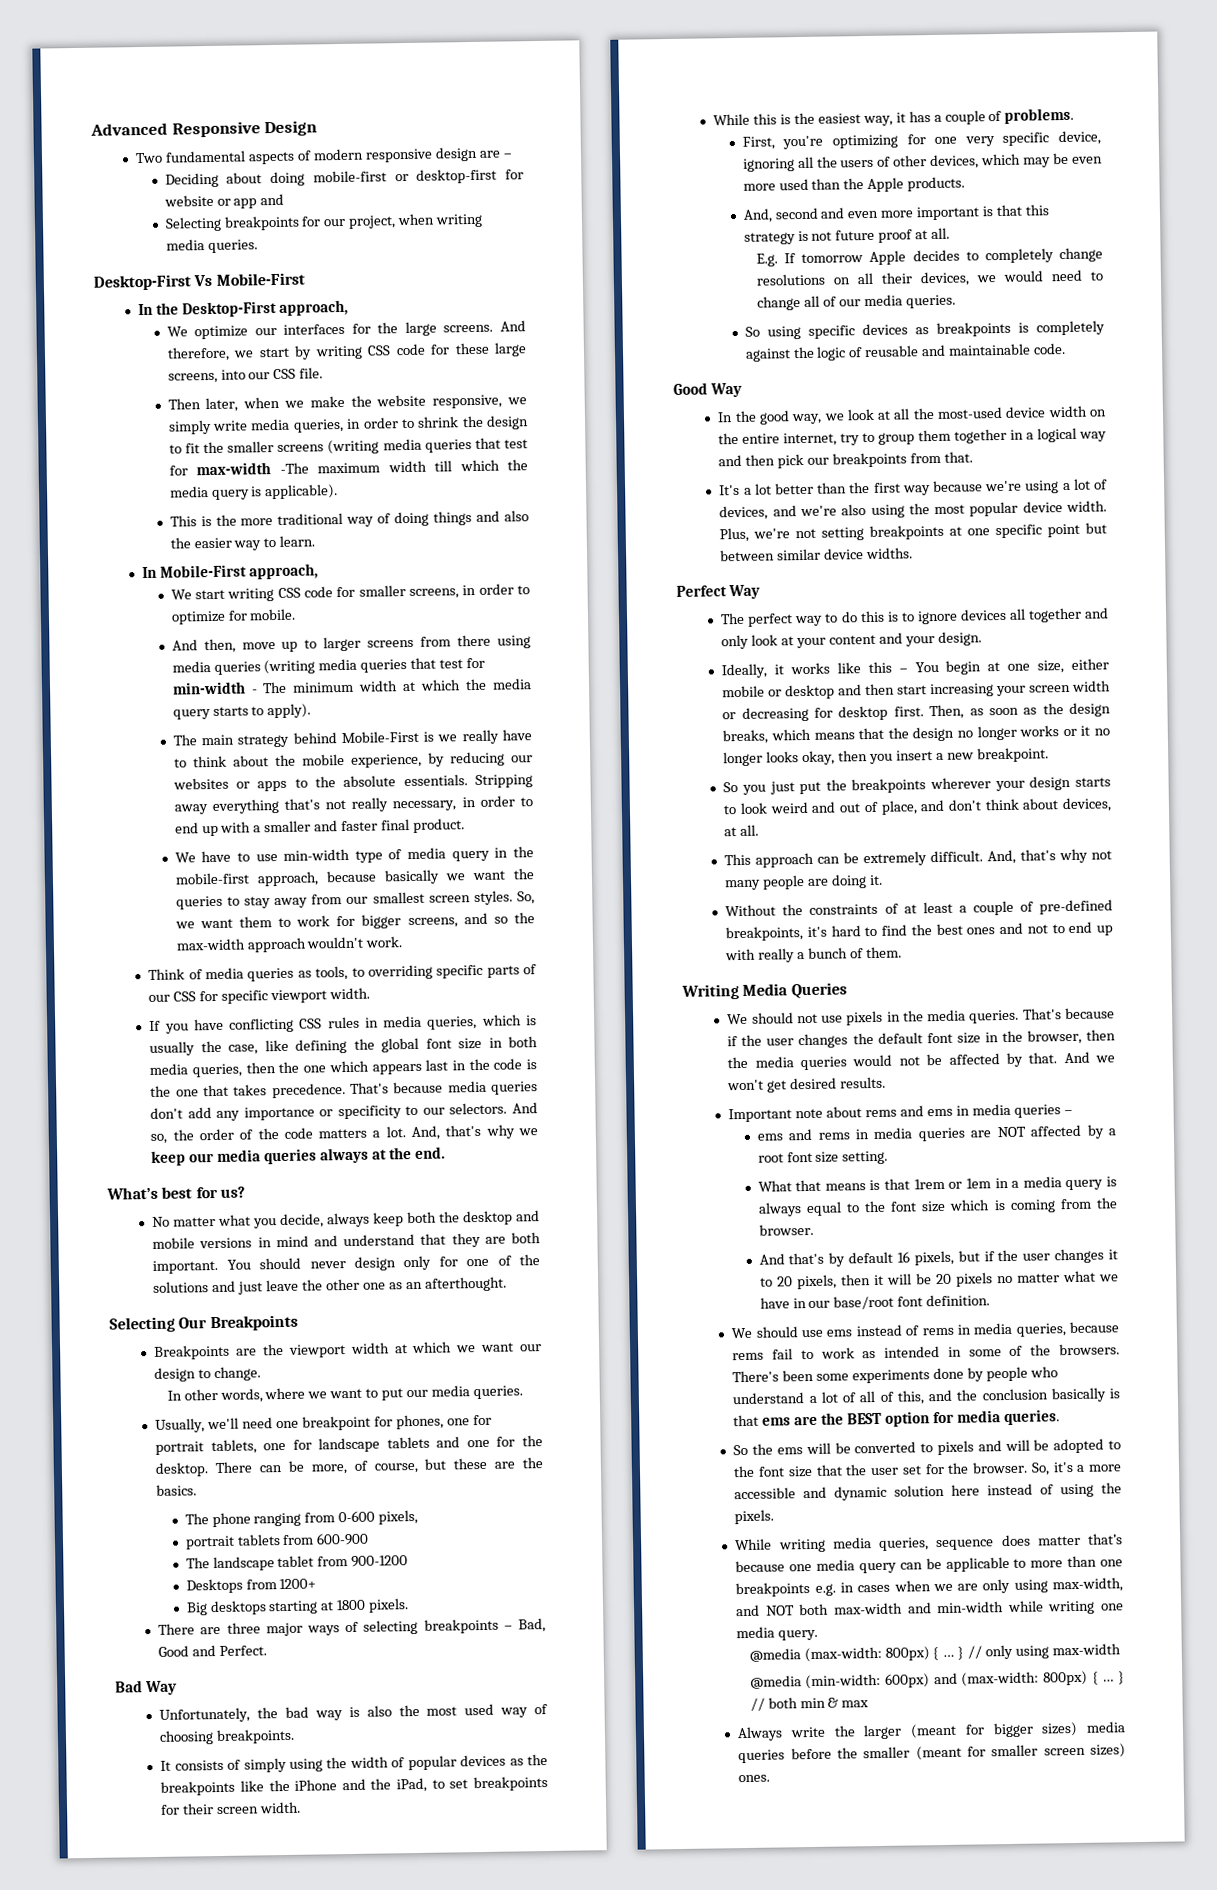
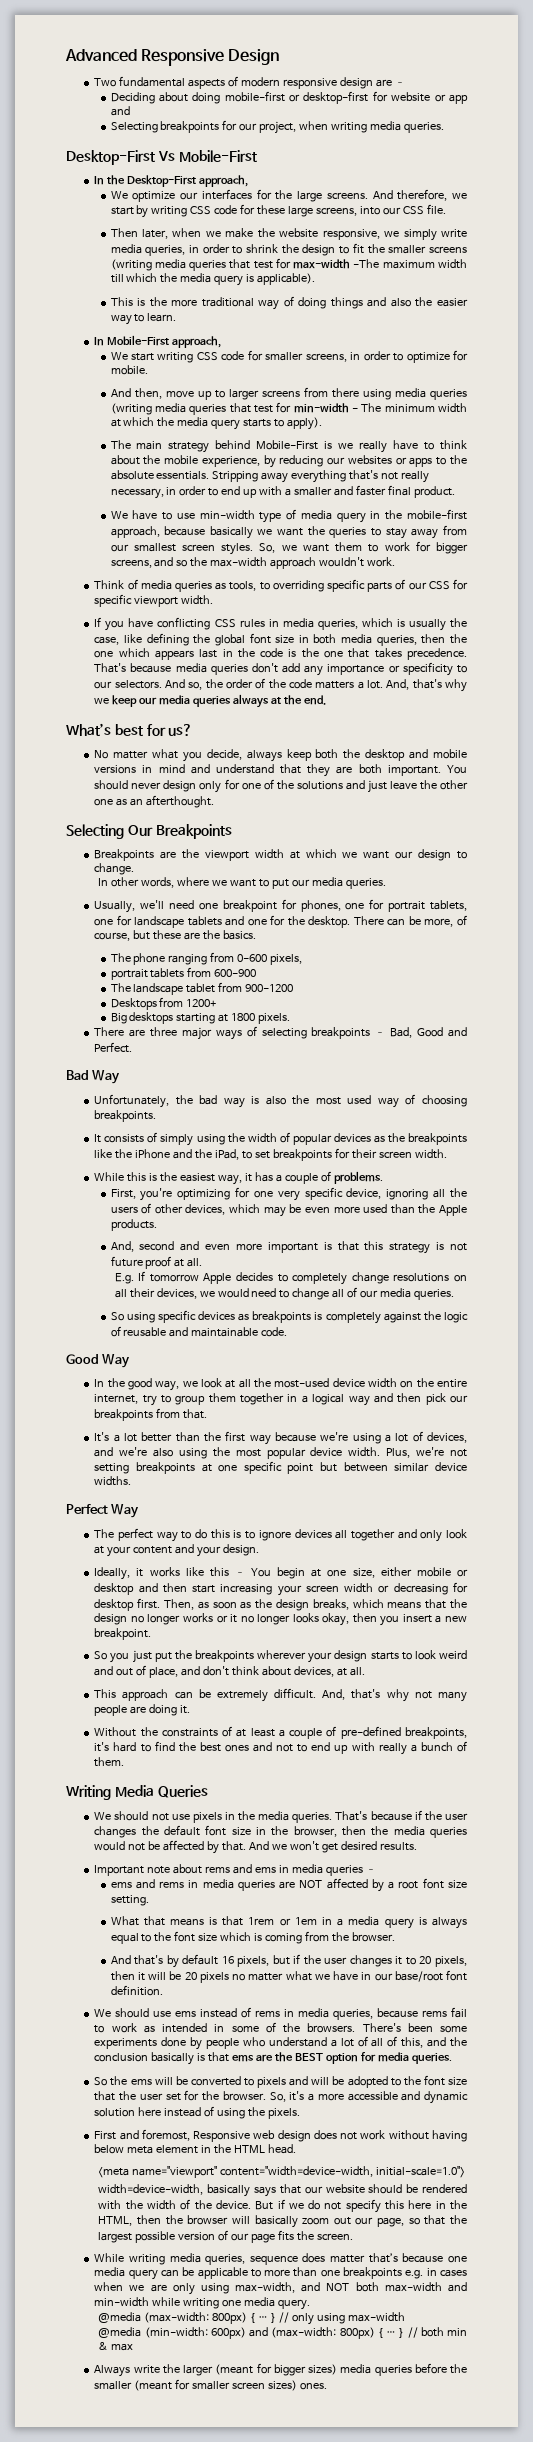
(775, 1517) none -> [94,2129,468,2142] [94,2144,297,2154] [98,2166,466,2178] [98,2184,468,2197] [98,2199,468,2213] [98,2215,468,2228] [98,2230,354,2243] // First and foremost, Responsive web design does not work without having below meta element in the HTML head. // <meta name="viewport" content="width=device-width, initial-scale=1.0"> // width=device-width, basically says that our website should be rendered with the width of the device. But if we do not specify this here in the HTML, then the browser will basically zoom out our page, so that the largest possible version of our page fits the screen.

